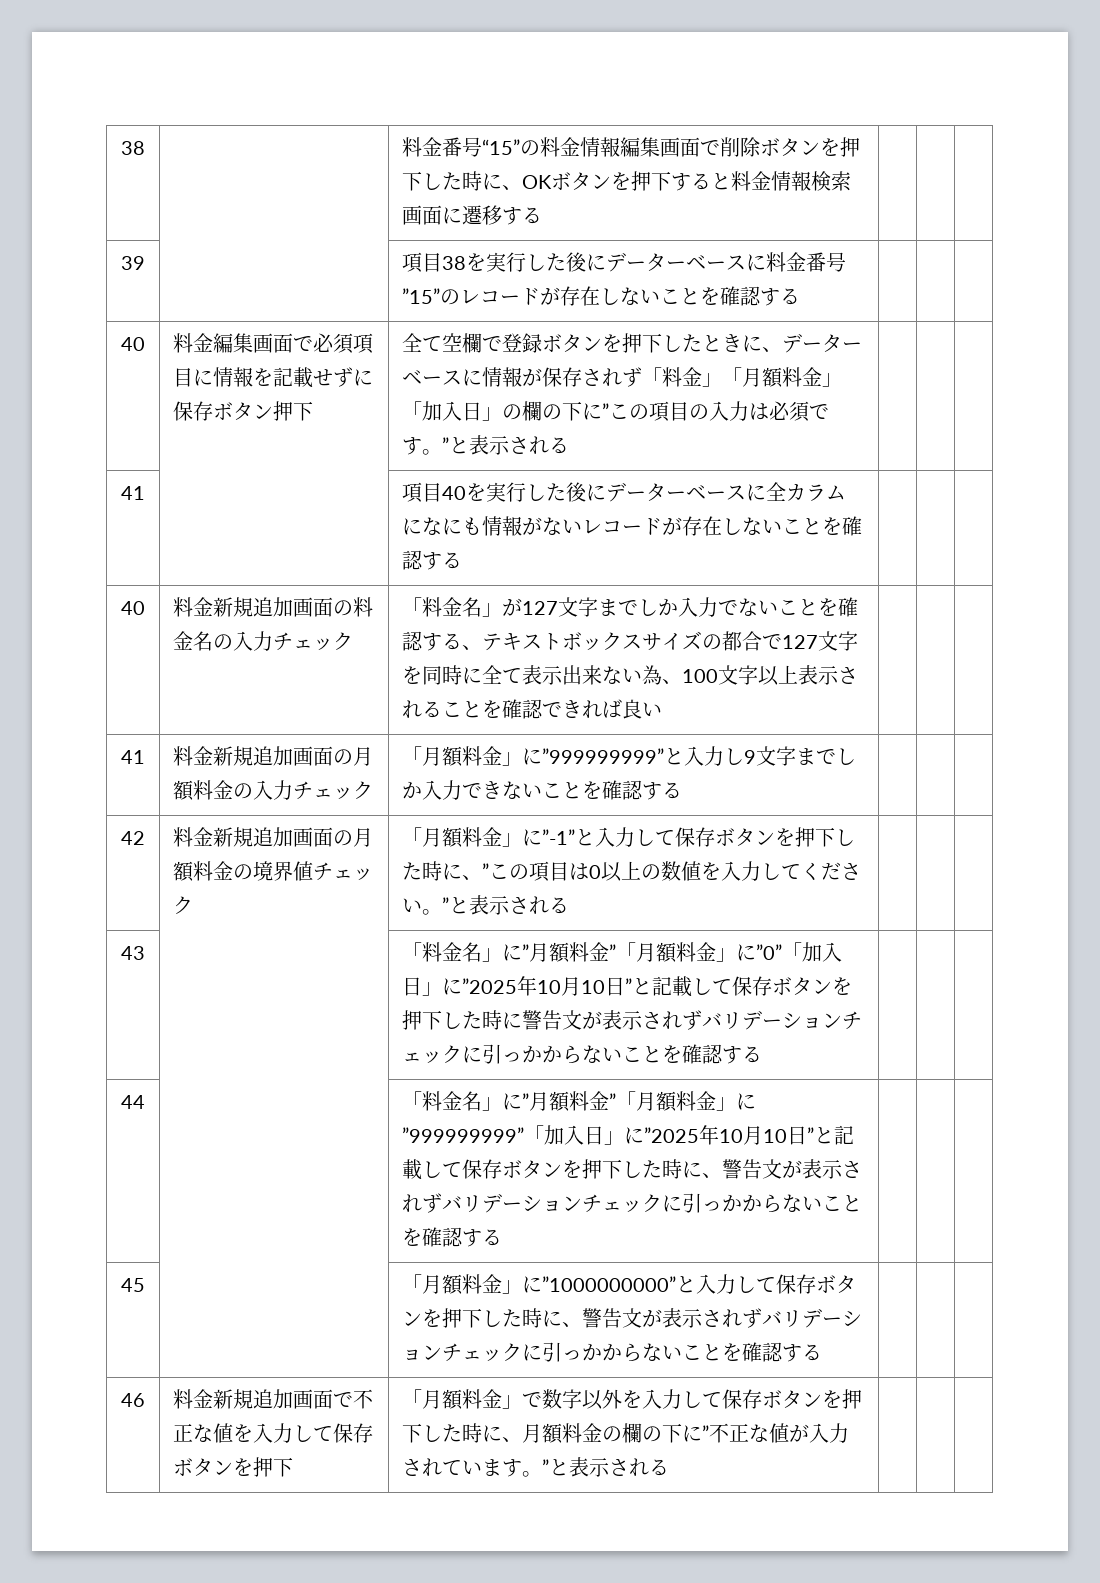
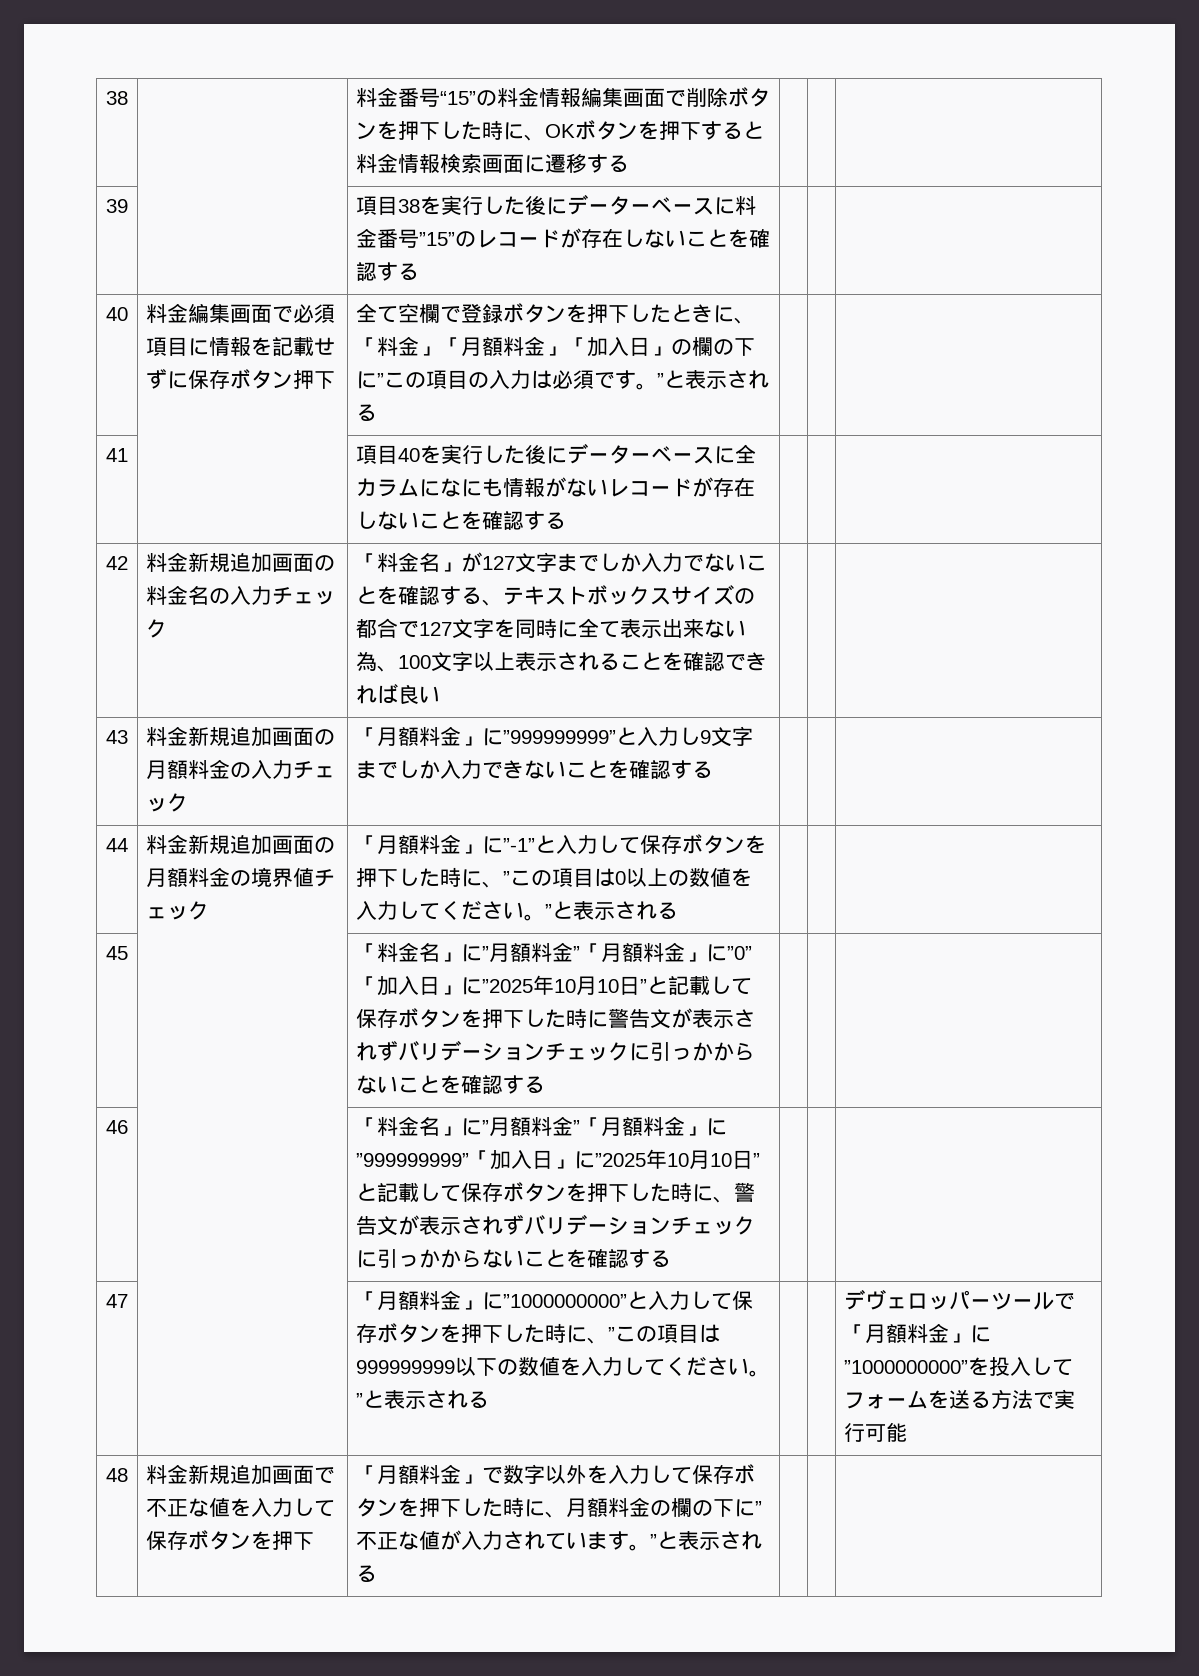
[782,333,863,353] [402,367,643,387] データーベースに情報が保存されず -> (756, 320) none
[121,601,145,615] 40 -> [106,556,128,570] 42
[121,750,145,764] 41 -> [106,730,128,744] 43
[121,831,145,845] 42 -> [106,838,128,852] 44
[121,946,145,960] 43 -> [106,946,128,960] 45
[121,1095,145,1109] 44 -> [106,1120,128,1134] 46
[121,1278,145,1292] 45 -> [106,1294,128,1308] 47
[582,1308,863,1328] [402,1342,823,1362] [121,1393,145,1407] 警告文が表示されずバリデーションチェックに引っかからないことを確認する | | | // 46 -> [608,1324,721,1343] [356,1357,771,1377] [356,1390,490,1409] [844,1289,1076,1310] [844,1323,992,1343] [844,1357,1074,1376] [844,1389,1076,1409] [844,1422,908,1442] [106,1468,128,1482] ”この項目は999999999以下の数値を入力してください。”と表示される | | | デヴェロッパーツールで「月額料金」に”1000000000”を投入してフォームを送る方法で実行可能 // 48

